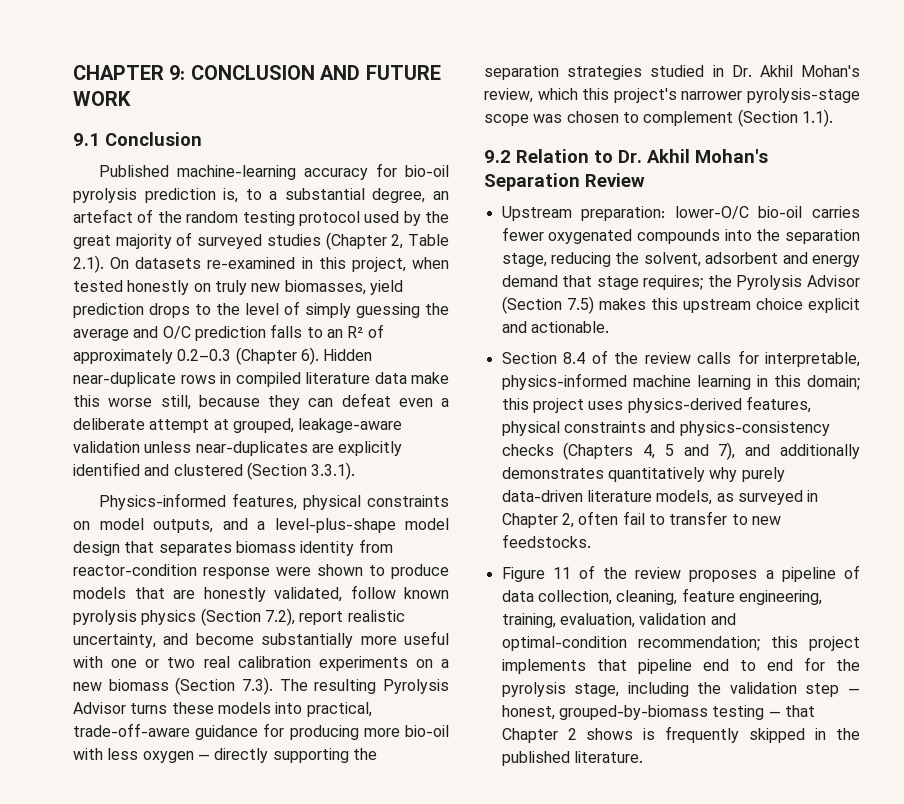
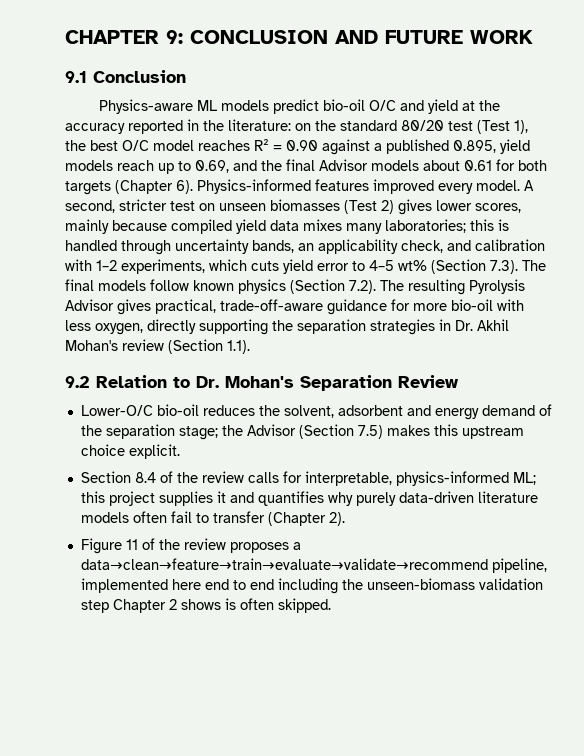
[99,163,450,180] [73,188,449,203] [73,209,449,226] [73,232,449,250] [73,255,449,273] [73,280,403,295] [73,301,449,318] [73,324,384,341] [73,347,373,365] [73,372,449,387] [73,393,449,410] [73,418,403,433] [73,441,403,456] [73,462,356,480] [99,493,450,510] [73,518,449,533] [73,539,393,556] [73,564,449,579] [73,587,342,602] Published machine-learning accuracy for bio-oil pyrolysis prediction is, to a substantial degree, an artefact of the random testing protocol used by the great majority of surveyed studies (Chapter 2, Table 2.1). On datasets re-examined in this project, when tested honestly on truly new biomasses, yield prediction drops to the level of simply guessing the average and O/C prediction falls to an R² of approximately 0.2–0.3 (Chapter 6). Hidden near-duplicate rows in compiled literature data make this worse still, because they can defeat even a deliberate attempt at grouped, leakage-aware validation unless near-duplicates are explicitly identified and clustered (Section 3.3.1). // Physics-informed features, physical constraints on model outputs, and a level-plus-shape model design that separates biomass identity from reactor-condition response were shown to produce models that are honestly validated, -> [98,99,500,114] [65,119,528,134] [65,139,530,155] [65,159,547,174] [65,179,534,195] [65,199,521,215] [65,219,509,234] [65,239,545,255] [65,259,546,274] [65,279,146,291] Physics-aware ML models predict bio-oil O/C and yield at the accuracy reported in the literature: on the standard 80/20 test (Test 1), the best O/C model reaches R² = 0.90 against a published 0.895, yield models reach up to 0.69, and the final Advisor models about 0.61 for both targets (Chapter 6). Physics-informed features improved every model. A second, stricter test on unseen biomasses (Test 2) gives lower scores, mainly because compiled yield data mixes many laboratories; this is handled through uncertainty bands, an applicability check, and calibration with 1–2 experiments, which cuts yield error to 4–5 wt% (Section 7.3). The final models
[73,610,137,625] pyrolysis -> (234, 285) none
[264,608,405,626] [73,631,449,648] [73,656,449,671] [73,677,450,695] [73,702,303,714] 7.2), report realistic uncertainty, and become substantially more useful with one or two real calibration experiments on a new biomass (Section 7.3). The resulting Pyrolysis Advisor turns these models into -> [349,279,525,295] [65,299,151,315] 7.2). The resulting Pyrolysis Advisor gives
[289,725,359,740] producing -> (410, 305) none
[142,751,210,763] oxygen — -> [95,323,143,335] oxygen,
[650,65,705,77] studied -> (435, 327) none
[484,88,860,103] [484,111,734,126] review, which this project's narrower pyrolysis-stage scope was chosen to complement -> [122,339,164,351] review
[647,149,690,163] Akhil -> (219, 382) none
[501,206,860,221] [501,227,860,244] [501,252,611,267] Upstream preparation: lower-O/C bio-oil carries fewer oxygenated compounds into the separation stage, reducing -> [80,404,255,416] Lower-O/C bio-oil reduces
[562,275,803,290] that stage requires; the Pyrolysis -> [538,404,552,416] [80,424,243,440] of the separation stage; the
[808,298,860,313] [501,321,609,333] explicit and actionable. -> [128,444,180,459] explicit.
[632,375,860,390] [501,396,811,413] [501,421,830,436] [501,442,860,460] [501,467,785,482] [501,490,819,505] [501,513,574,528] machine learning in this domain; this project uses physics-derived features, physical constraints and physics-consistency checks (Chapters 4, 5 and 7), and additionally demonstrates quantitatively why purely data-driven literature models, as surveyed in Chapter 2, -> [512,472,536,485] [80,491,538,506] [80,512,129,523] ML; this project supplies it and quantifies why purely data-driven literature models
[731,514,781,525] [501,534,591,548] to new feedstocks. -> [267,512,345,526] (Chapter 2).
[781,565,860,582] [501,588,822,605] [501,613,736,628] [501,636,860,651] [501,657,860,674] [501,682,620,697] pipeline of data collection, cleaning, feature engineering, training, evaluation, validation and optimal-condition recommendation; this project implements that pipeline end to end for the pyrolysis stage, -> [80,558,547,573] [80,578,274,593] data→clean→feature→train→evaluate→validate→recommend pipeline, implemented here end to end
(722, 688) none -> [366,578,475,590] unseen-biomass
[848,688,860,694] [501,705,815,720] [501,726,860,743] [501,751,643,766] — honest, grouped-by-biomass testing — that Chapter 2 shows is frequently skipped in the published literature. -> [112,598,331,613] Chapter 2 shows is often skipped.

